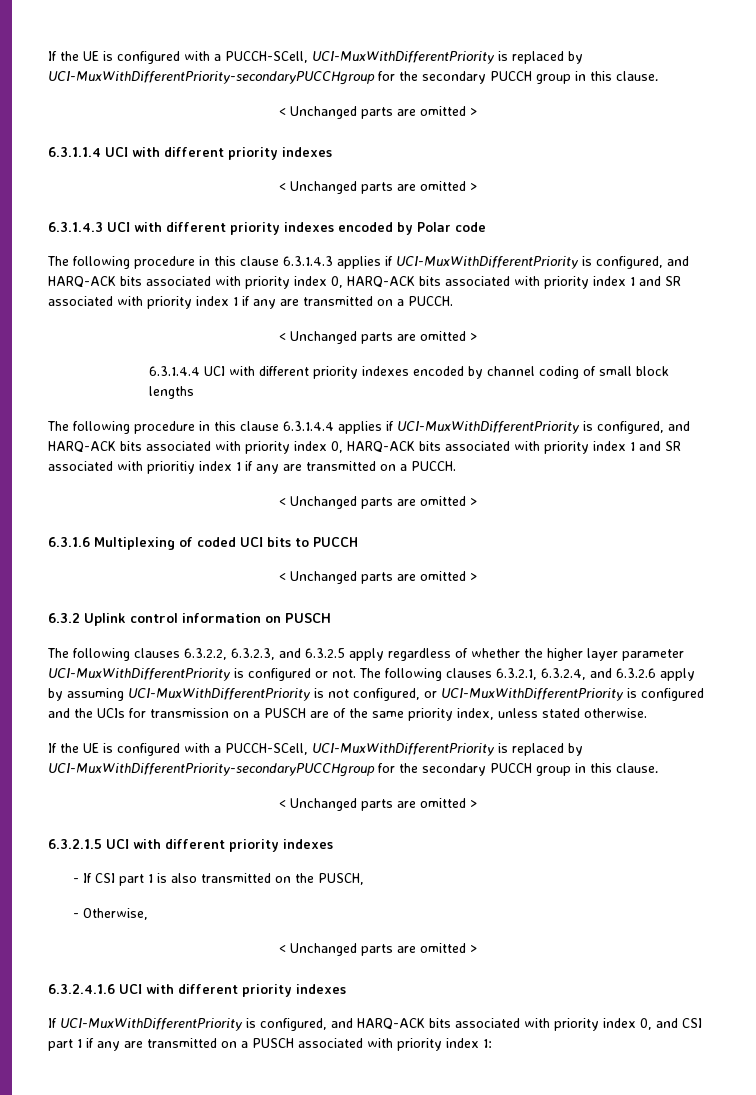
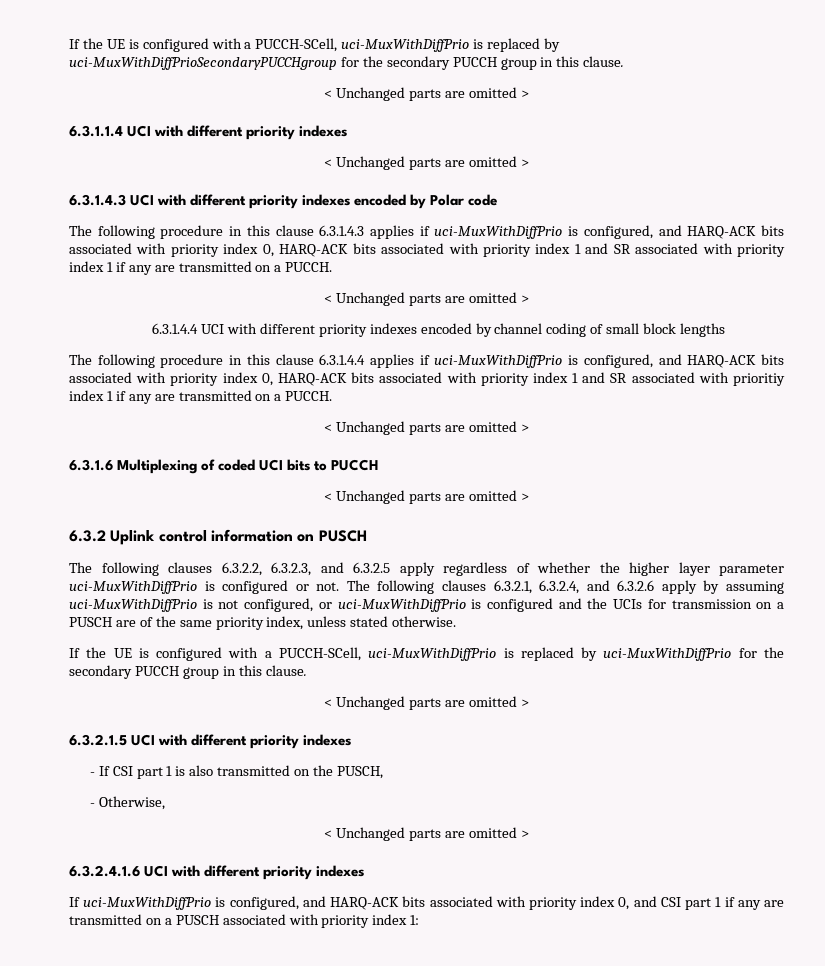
[48,51,583,64] [48,71,375,85] If the UE is configured with a PUCCH-SCell, UCI-MuxWithDifferentPriority is replaced by UCI-MuxWithDifferentPriority-secondaryPUCCHgroup -> [69,38,561,52] [69,57,337,70] If the UE is configured with a PUCCH-SCell, uci-MuxWithDiffPrio is replaced by uci-MuxWithDiffPrioSecondaryPUCCHgroup
[396,256,579,269] UCI-MuxWithDifferentPriority -> [434,226,563,239] uci-MuxWithDiffPrio
[397,421,580,434] UCI-MuxWithDifferentPriority -> [434,355,563,368] uci-MuxWithDiffPrio
[48,668,231,681] UCI-MuxWithDifferentPriority -> [69,581,197,594] uci-MuxWithDiffPrio
[128,688,311,701] UCI-MuxWithDifferentPriority -> [69,599,197,612] uci-MuxWithDiffPrio
[441,688,624,701] UCI-MuxWithDifferentPriority -> [337,599,466,612] uci-MuxWithDiffPrio
[312,743,583,756] [48,763,375,777] UCI-MuxWithDifferentPriority is replaced by UCI-MuxWithDifferentPriority-secondaryPUCCHgroup -> [368,647,732,661] uci-MuxWithDiffPrio is replaced by uci-MuxWithDiffPrio
[60,1018,243,1031] UCI-MuxWithDifferentPriority -> [83,897,212,910] uci-MuxWithDiffPrio

